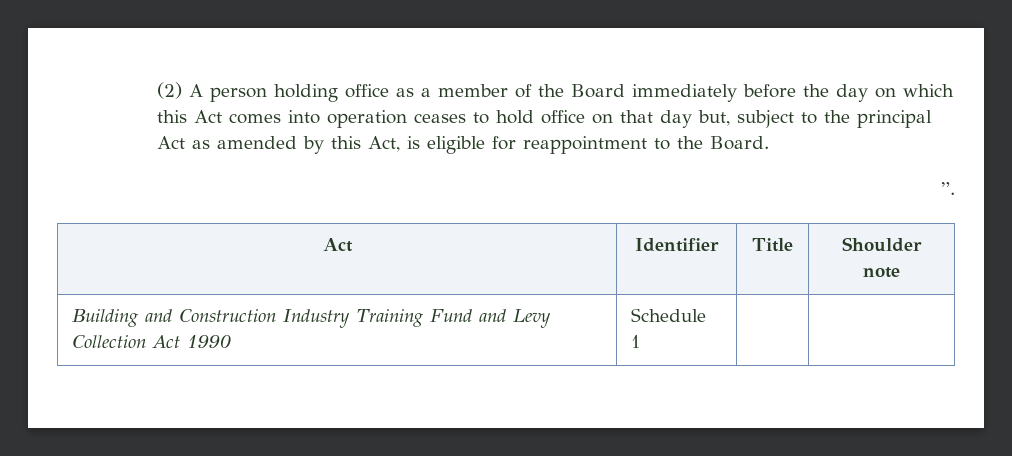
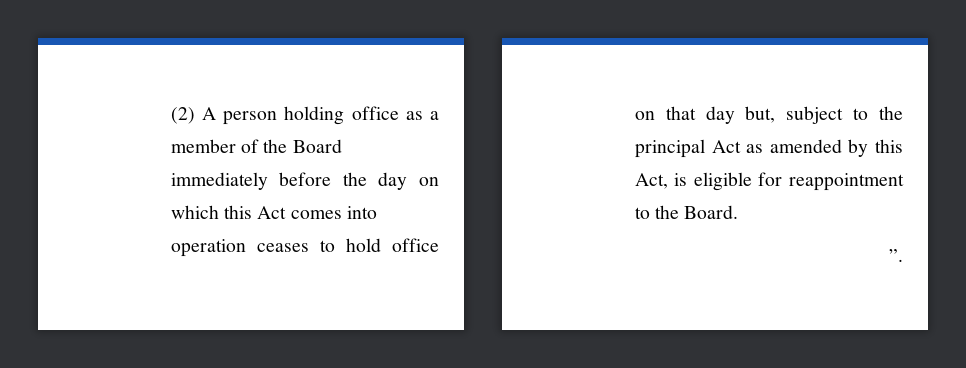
[322,238,353,252] [634,238,719,252] [752,238,793,252] [841,237,922,252] [863,267,900,278] [72,309,552,328] [72,335,232,348] [631,308,707,322] [631,335,641,348] // Act | Identifier | Title | Shoulder note // Building and Construction Industry Training Fund and Levy Collection Act 1990 | Schedule 1 | | -> (903, 255) none

